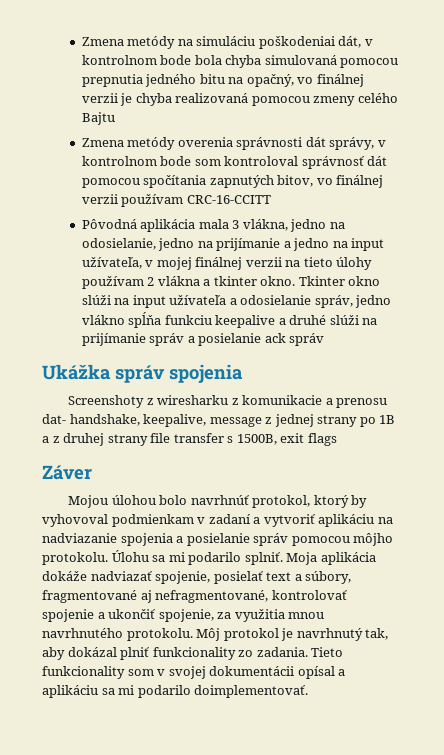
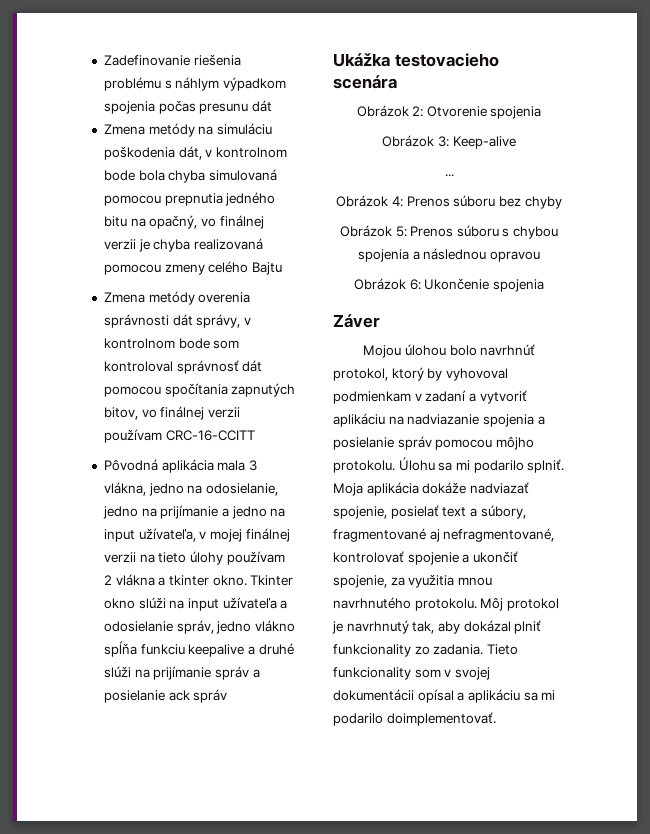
(81, 41) none -> [104,54,241,66] [104,77,287,91] [104,100,273,114] Zadefinovanie riešenia problému s náhlym výpadkom spojenia počas presunu dát //
[258,36,335,49] poškodeniai -> [104,146,176,160] poškodenia
[115,364,243,383] [68,395,388,408] [42,414,396,427] [42,433,337,446] správ spojenia // Screenshoty z wiresharku z komunikacie a prenosu dat- handshake, keepalive, message z jednej strany po 1B a z druhej strany file transfer s 1500B, exit flags -> [394,53,499,67] [333,75,397,89] [356,105,542,119] [382,135,516,149] [444,174,454,177] [336,195,562,209] [339,225,559,239] [358,248,540,262] [354,278,544,292] testovacieho scenára // Obrázok 2: Otvorenie spojenia // Obrázok 3: Keep-alive // ... // Obrázok 4: Prenos súboru bez chyby // Obrázok 5: Prenos súboru s chybou spojenia a následnou opravou // Obrázok 6: Ukončenie spojenia

